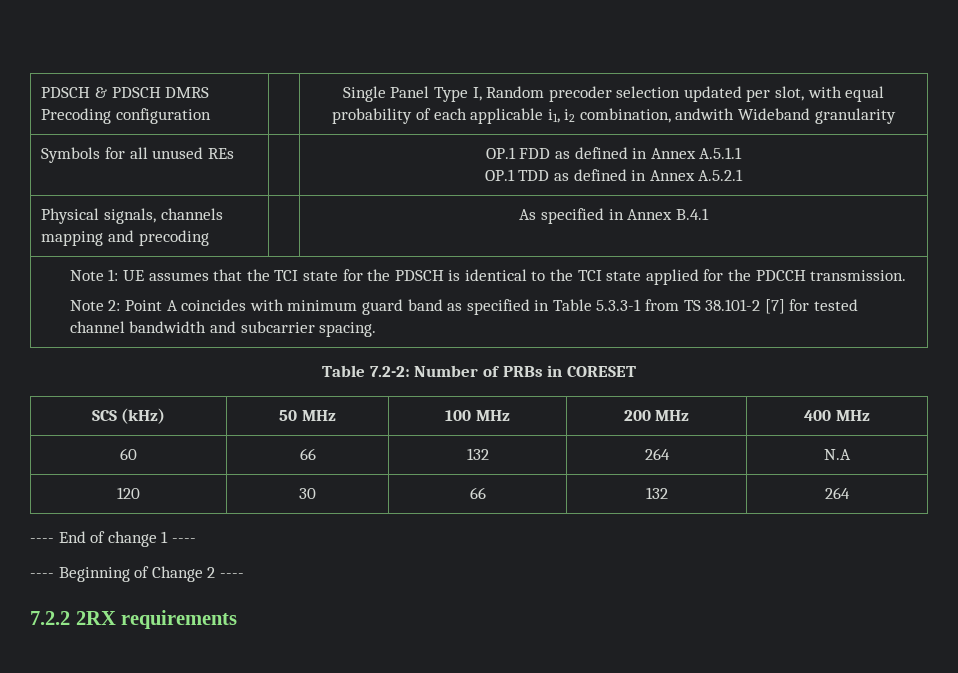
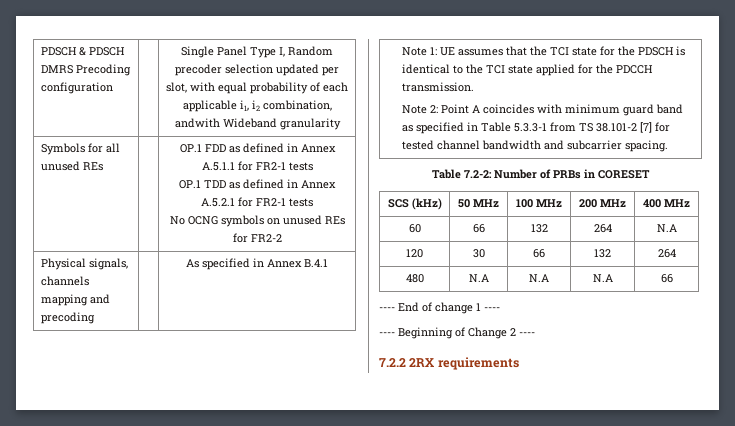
(743, 153) none -> [237,161,313,171] for FR2-1 tests
(744, 175) none -> [238,197,313,207] [169,215,345,227] [232,233,282,243] for FR2-1 tests // No OCNG symbols on unused REs for FR2-2
(850, 493) none -> [405,274,424,283] [468,274,489,282] [529,274,549,282] [592,274,613,282] [660,274,673,283] // 480 | N.A | N.A | N.A | 66

